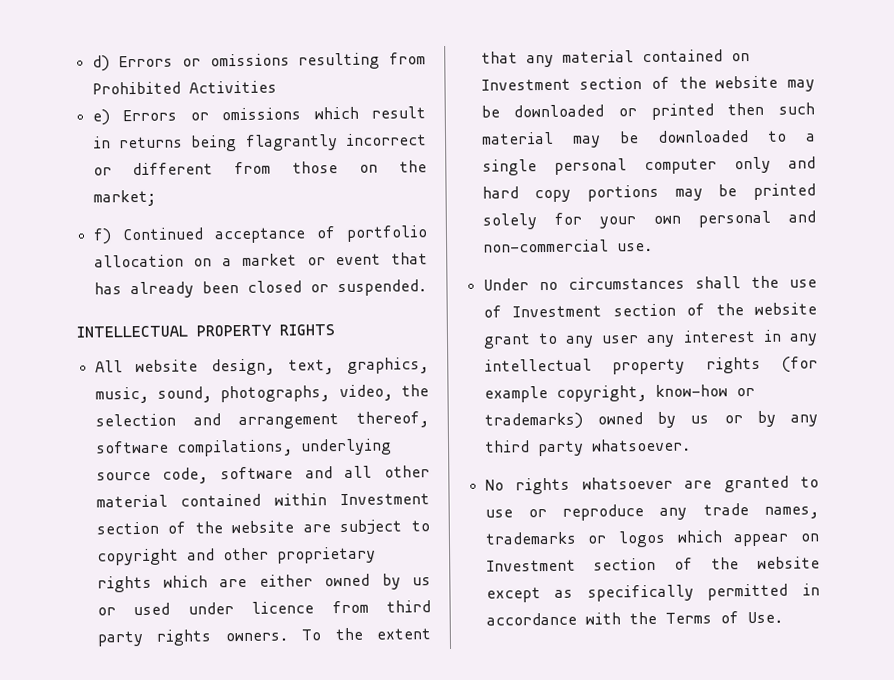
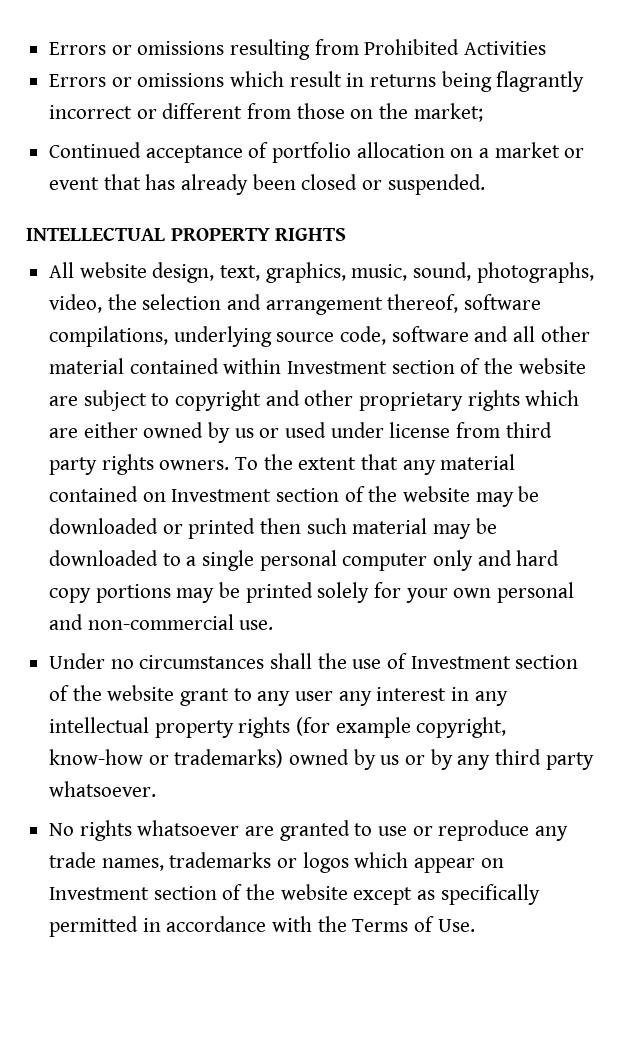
[91,55,110,72] d) -> (49, 48) none
[91,109,110,126] e) -> (547, 48) none
[92,228,112,245] f) -> (483, 112) none
[251,601,315,614] licence -> [389,422,451,438] license

